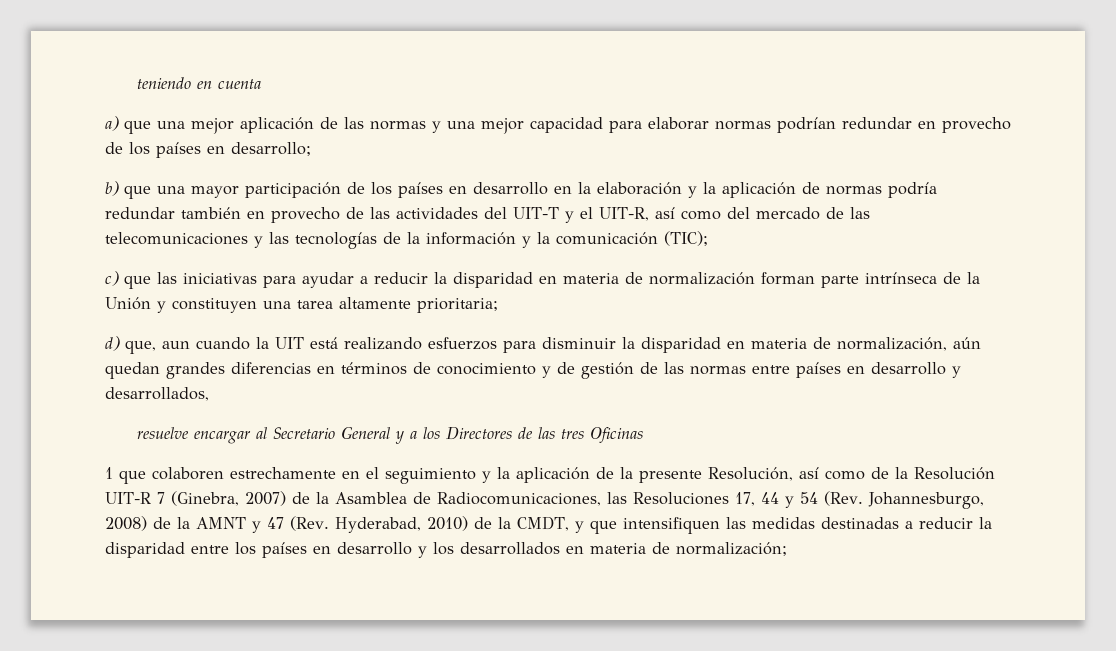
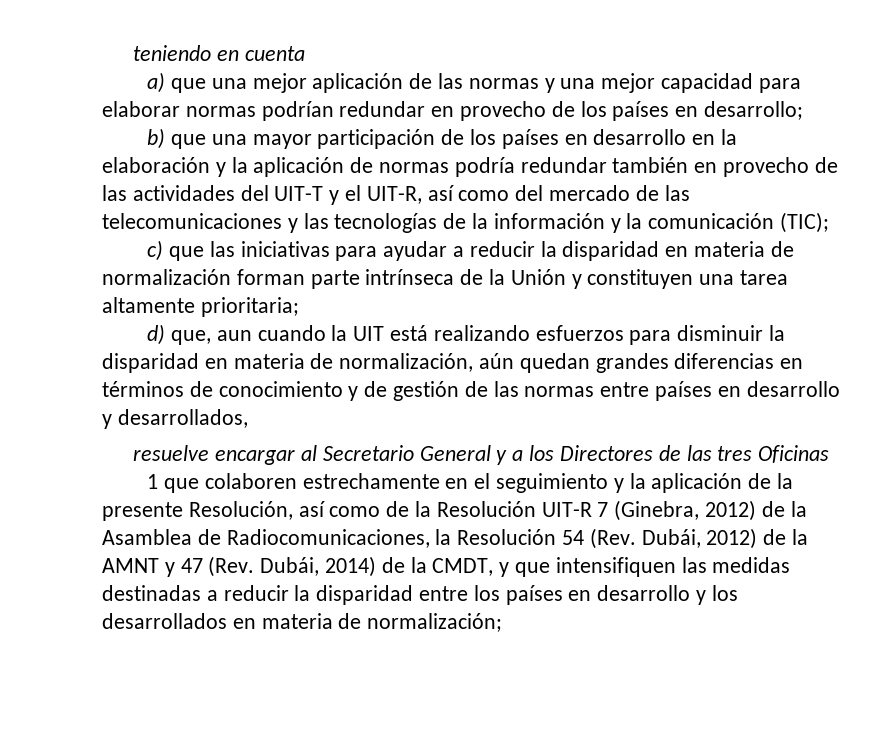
[245,491,286,506] 2007) -> [705,500,757,521] 2012)
[607,491,984,509] [105,516,147,531] las Resoluciones 17, 44 y 54 (Rev. Johannesburgo, 2008) -> [435,528,758,549] la Resolución 54 (Rev. Dubái, 2012)
[334,516,468,533] Hyderabad, 2010) -> [260,556,377,577] Dubái, 2014)

